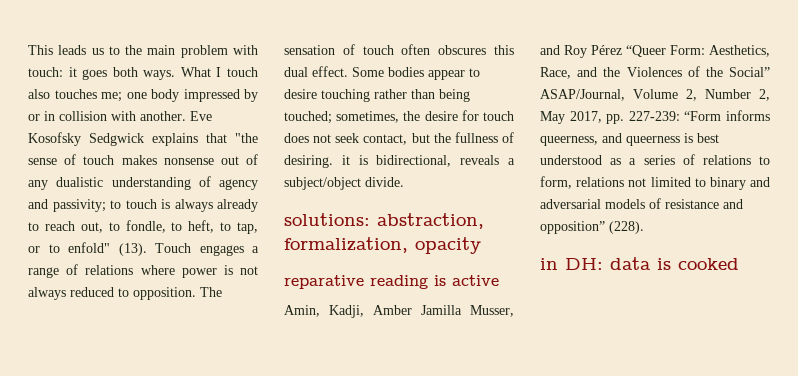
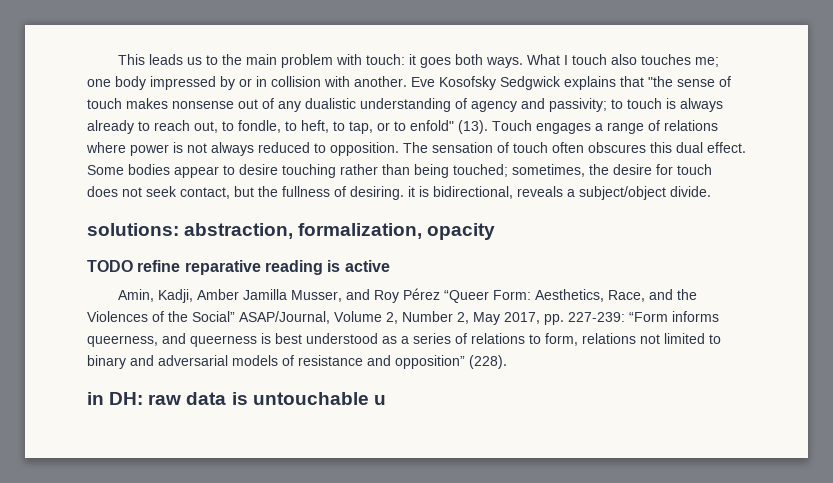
(481, 245) none -> [87,260,181,272] TODO refine
(603, 264) none -> [148,394,182,405] raw
[678,258,739,270] cooked -> [252,392,386,405] untouchable u

